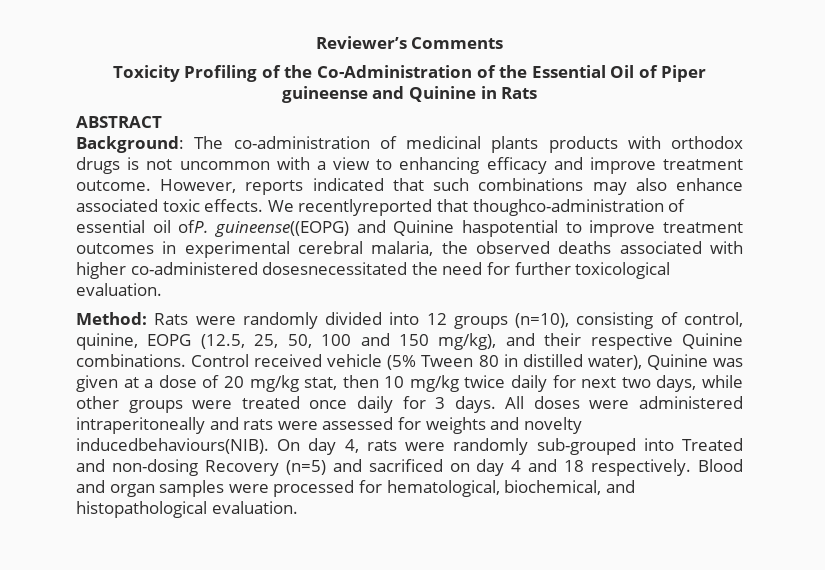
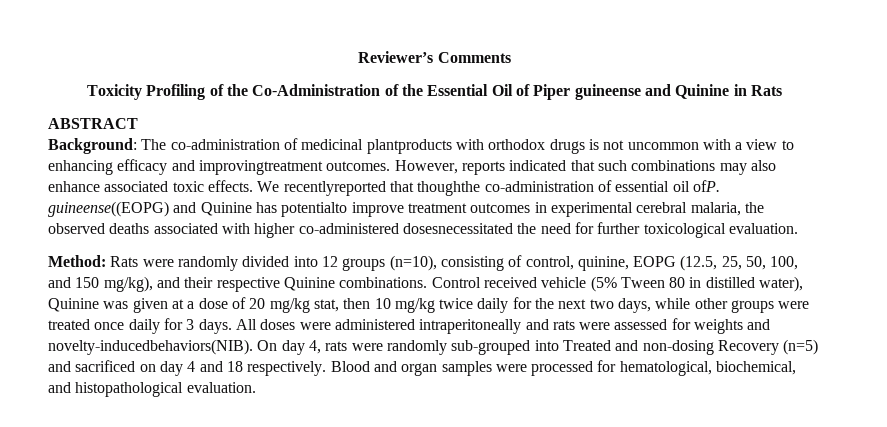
[491,136,618,153] plants products -> [366,139,452,154] plantproducts
[589,157,743,174] [76,180,151,191] improve treatment outcome. -> [198,160,391,175] improvingtreatment outcomes.
[472,199,664,216] thoughco-administration -> [417,181,594,196] thoughthe co-administration
[461,220,582,237] haspotential to -> [255,202,348,217] has potentialto
[321,334,352,346] 100 -> [770,256,799,270] 100,
(576, 381) none -> [535,298,555,309] the
[523,417,582,434] [76,438,269,454] novelty inducedbehaviours(NIB). -> [48,339,253,355] novelty-inducedbehaviors(NIB).

